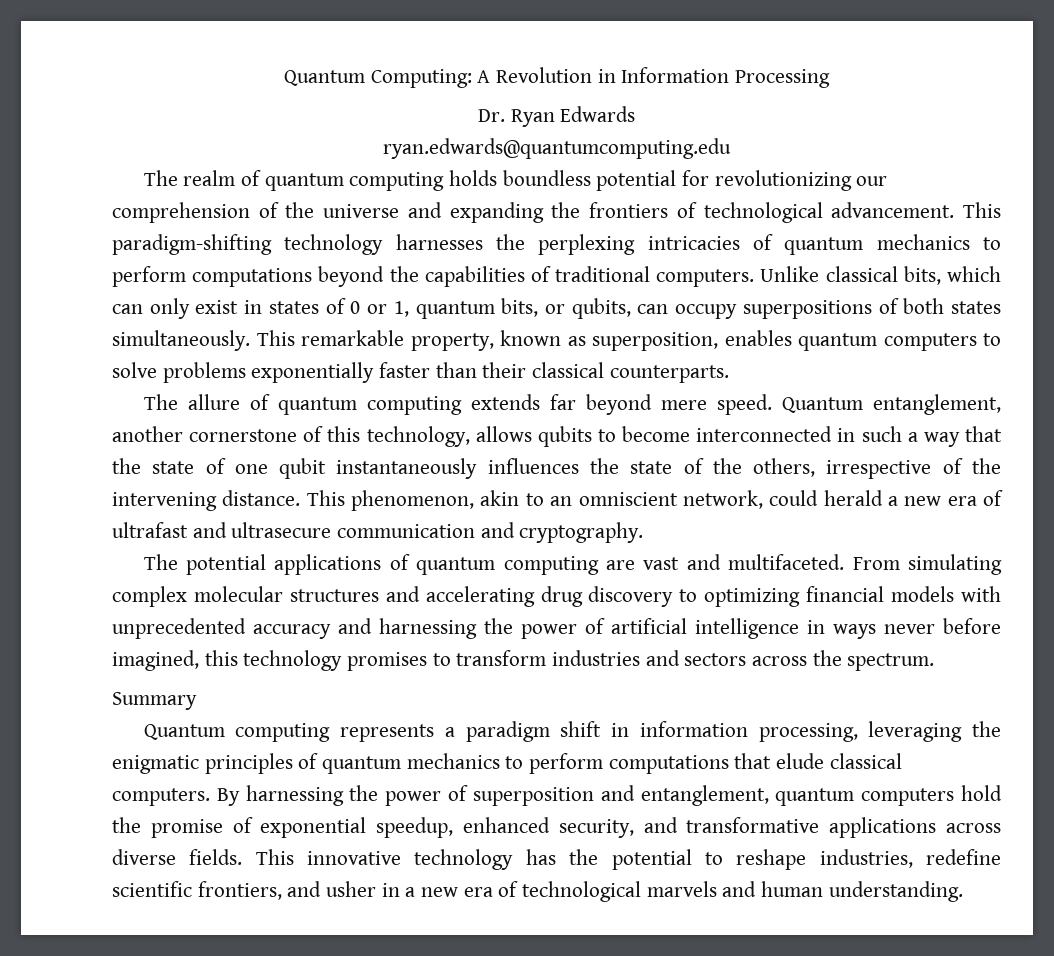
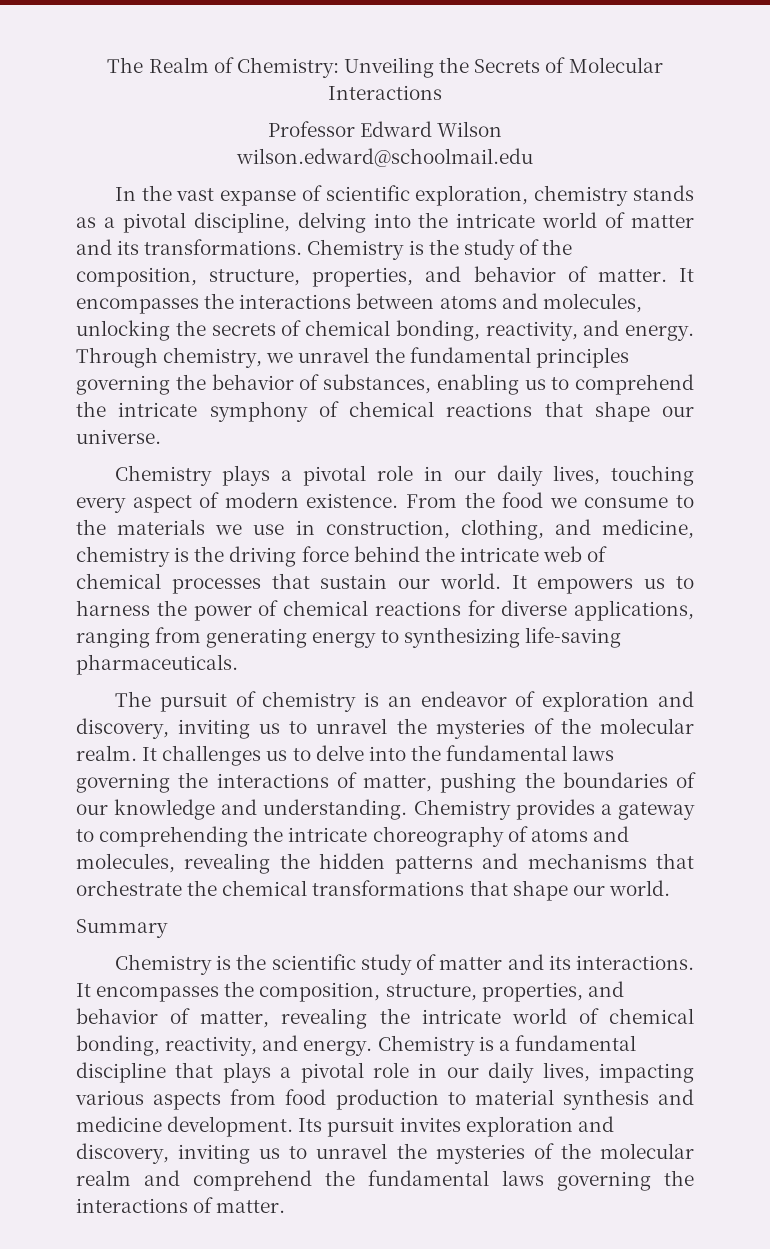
[283,67,831,88] [477,106,636,127] [383,138,731,159] [143,170,888,191] [112,202,1002,223] [112,234,1002,255] [112,266,1001,287] [112,298,1001,319] [112,330,1001,351] [112,362,729,383] [143,394,1001,415] [112,426,1002,447] [112,458,1002,479] [112,490,1004,511] [112,522,644,543] [143,554,1002,575] [112,586,1001,607] [112,618,1001,639] [112,650,935,671] [112,692,197,710] [143,721,1001,742] [112,753,902,774] [112,785,1003,806] [112,817,1001,838] [112,849,1002,870] [112,881,963,902] Quantum Computing: A Revolution in Information Processing // Dr. Ryan Edwards // ryan.edwards@quantumcomputing.edu // The realm of quantum computing holds boundless potential for revolutionizing our comprehension of the universe and expanding the frontiers of technological advancement. This paradigm-shifting technology harnesses the perplexing intricacies of quantum mechanics to perform computations beyond the capabilities of traditional computers. Unlike classical bits, which can only exist in states of 0 or 1, quantum bits, or qubits, can occupy superpositions of both states simultaneously. This remarkable property, known as superposition, enables quantum computers to solve problems exponentially faster than their classical counterparts. // The allure of quantum computing extends far beyond mere speed. Quantum entanglement, another cornerstone of this technology, allows qubits to become interconnected in such a way that the state of one qubit instantaneously influences the state of the others, irrespective of the intervening distance. This phenomenon, akin to an omniscient network, could herald a new era of ultrafast and ultrasecure communication and cryptography. // The potential applications of quantum computing are vast and multifaceted. From simulating complex molecular structures and accelerating drug discovery to optimizing financial models with unprecedented accuracy and harnessing the power of artificial intelligence in ways never before imagined, this technology promises to transform industries and sectors across the spectrum. // Summary // Quantum computing represents a paradigm shift in information processing, leveraging the enigmatic principles of quantum mechanics to perform computations that elude classical computers. By harnessing the power of superposition and entanglement, quantum computers hold the promise of exponential speedup, enhanced security, and transformative applications across diverse fields. This innovative technology has the potential to reshape industries, redefine scientific frontiers, and usher in a new era of technological marvels and human understanding. -> [107,57,663,78] [328,85,442,100] [267,121,503,137] [236,148,533,167] [114,185,694,206] [76,212,694,233] [76,239,573,260] [76,266,694,287] [76,293,642,314] [76,320,694,341] [76,347,629,368] [76,374,694,395] [76,401,694,422] [76,429,161,444] [114,465,695,486] [76,492,695,513] [76,519,694,540] [76,546,608,567] [76,573,694,594] [76,600,694,621] [76,627,621,648] [76,654,238,675] [114,691,695,712] [76,718,695,739] [76,745,615,766] [76,772,696,793] [76,799,695,820] [76,826,629,847] [76,853,695,874] [76,880,670,901] [76,919,168,938] [114,954,695,975] [76,981,624,1002] [76,1008,694,1029] [76,1035,636,1056] [76,1062,694,1083] [75,1089,694,1110] [76,1116,614,1137] [76,1143,695,1164] [76,1170,694,1191] [76,1197,286,1213] The Realm of Chemistry: Unveiling the Secrets of Molecular Interactions // Professor Edward Wilson // wilson.edward@schoolmail.edu // In the vast expanse of scientific exploration, chemistry stands as a pivotal discipline, delving into the intricate world of matter and its transformations. Chemistry is the study of the composition, structure, properties, and behavior of matter. It encompasses the interactions between atoms and molecules, unlocking the secrets of chemical bonding, reactivity, and energy. Through chemistry, we unravel the fundamental principles governing the behavior of substances, enabling us to comprehend the intricate symphony of chemical reactions that shape our universe. // Chemistry plays a pivotal role in our daily lives, touching every aspect of modern existence. From the food we consume to the materials we use in construction, clothing, and medicine, chemistry is the driving force behind the intricate web of chemical processes that sustain our world. It empowers us to harness the power of chemical reactions for diverse applications, ranging from generating energy to synthesizing life-saving pharmaceuticals. // The pursuit of chemistry is an endeavor of exploration and discovery, inviting us to unravel the mysteries of the molecular realm. It challenges us to delve into the fundamental laws governing the interactions of matter, pushing the boundaries of our knowledge and understanding. Chemistry provides a gateway to comprehending the intricate choreography of atoms and molecules, revealing the hidden patterns and mechanisms that orchestrate the chemical transformations that shape our world. // Summary // Chemistry is the scientific study of matter and its interactions. It encompasses the composition, structure, properties, and behavior of matter, revealing the intricate world of chemical bonding, reactivity, and energy. Chemistry is a fundamental discipline that plays a pivotal role in our daily lives, impacting various aspects from food production to material synthesis and medicine development. Its pursuit invites exploration and discovery, inviting us to unravel the mysteries of the molecular realm and comprehend the fundamental laws governing the interactions of matter.

